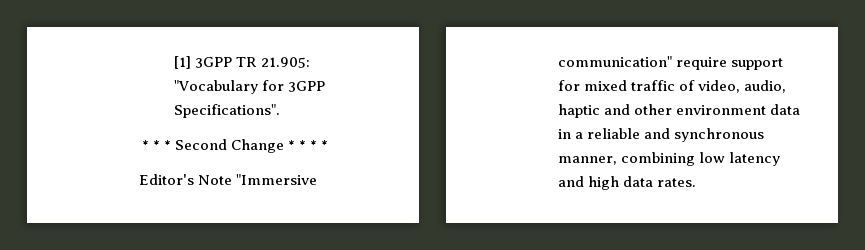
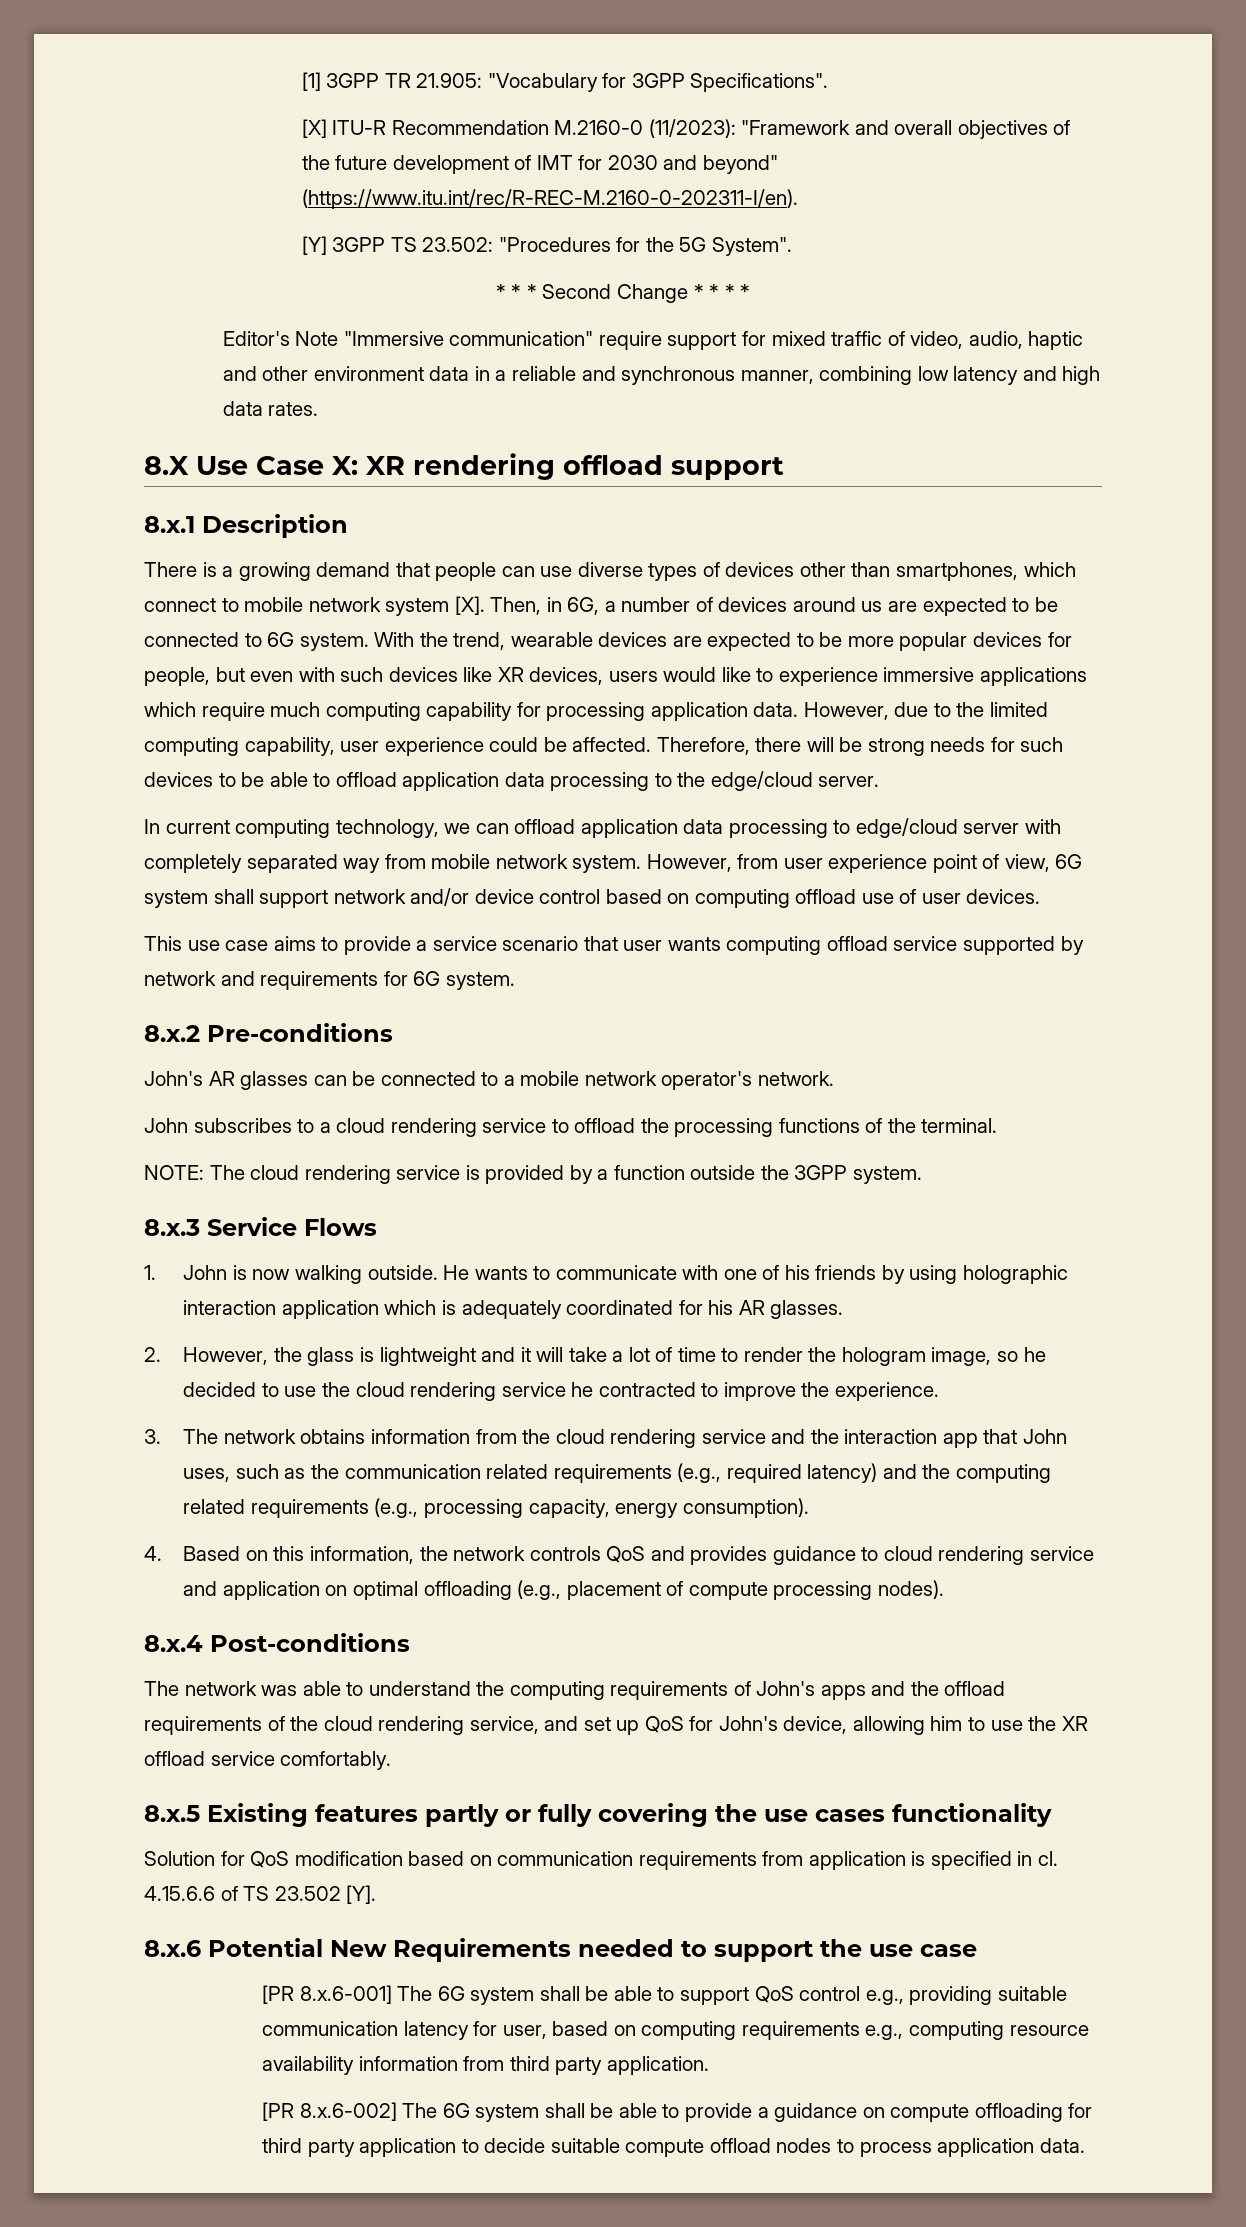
(281, 111) none -> [301,119,1071,139] [301,155,778,174] [301,189,798,209] [301,236,792,256] // [X] ITU-R Recommendation M.2160-0 (11/2023): "Framework and overall objectives of the future development of IMT for 2030 and beyond" (https://www.itu.int/rec/R-REC-M.2160-0-202311-I/en). // [Y] 3GPP TS 23.502: "Procedures for the 5G System".
(696, 182) none -> [144,453,784,480] [144,514,348,538] [144,562,1076,581] [144,596,1058,616] [144,632,1072,651] [144,667,1088,686] [144,702,1048,721] [144,737,1064,756] [144,771,880,791] [144,818,1061,838] [144,854,1083,873] [144,888,1041,908] [144,936,1084,955] [144,971,515,990] [144,1023,393,1042] [144,1071,834,1090] [144,1118,998,1137] [144,1165,922,1184] [144,1217,377,1236] [144,1265,1068,1284] [183,1300,844,1319] [144,1347,1046,1366] [183,1382,939,1401] [144,1429,1067,1448] [183,1463,1051,1483] [183,1498,809,1518] [144,1546,1094,1565] [183,1580,944,1600] [144,1633,410,1652] [144,1681,1006,1700] [144,1716,1088,1735] [144,1751,392,1770] [144,1803,1052,1827] [144,1851,1058,1870] [144,1885,377,1904] [144,1938,977,1962] [262,1985,1067,2005] [262,2021,1089,2040] [262,2056,709,2075] [262,2102,1093,2122] [262,2138,1085,2157] // 8.X Use Case X: XR rendering offload support // 8.x.1 Description // There is a growing demand that people can use diverse types of devices other than smartphones, which connect to mobile network system [X]. Then, in 6G, a number of devices around us are expected to be connected to 6G system. With the trend, wearable devices are expected to be more popular devices for people, but even with such devices like XR devices, users would like to experience immersive applications which require much computing capability for processing application data. However, due to the limited computing capability, user experience could be affected. Therefore, there will be strong needs for such devices to be able to offload application data processing to the edge/cloud server. // In current computing technology, we can offload application data processing to edge/cloud server with completely separated way from mobile network system. However, from user experience point of view, 6G system shall support network and/or device control based on computing offload use of user devices. // This use case aims to provide a service scenario that user wants computing offload service supported by network and requirements for 6G system. // 8.x.2 Pre-conditions // John's AR glasses can be connected to a mobile network operator's network. // John subscribes to a cloud rendering service to offload the processing functions of the terminal. // NOTE: The cloud rendering service is provided by a function outside the 3GPP system. // 8.x.3 Service Flows // 1. John is now walking outside. He wants to communicate with one of his friends by using holographic interaction application which is adequately coordinated for his AR glasses. // 2. However, the glass is lightweight and it will take a lot of time to render the hologram image, so he decided to use the cloud rendering service he contracted to improve the experience. // 3. The network obtains information from the cloud rendering service and the interaction app that John uses, such as the communication related requirements (e.g., required latency) and the computing related requirements (e.g., processing capacity, energy consumption). // 4. Based on this information, the network controls QoS and provides guidance to cloud rendering service and application on optimal offloading (e.g., placement of compute processing nodes). // 8.x.4 Post-conditions // The network was able to understand the computing requirements of John's apps and the offload requirements of the cloud rendering service, and set up QoS for John's device, allowing him to use the XR offload service comfortably. // 8.x.5 Existing features partly or fully covering the use cases functionality // Solution for QoS modification based on communication requirements from application is specified in cl. 4.15.6.6 of TS 23.502 [Y]. // 8.x.6 Potential New Requirements needed to support the use case // [PR 8.x.6-001] The 6G system shall be able to support QoS control e.g., providing suitable communication latency for user, based on computing requirements e.g., computing resource availability information from third party application. // [PR 8.x.6-002] The 6G system shall be able to provide a guidance on compute offloading for third party application to decide suitable compute offload nodes to process application data.

